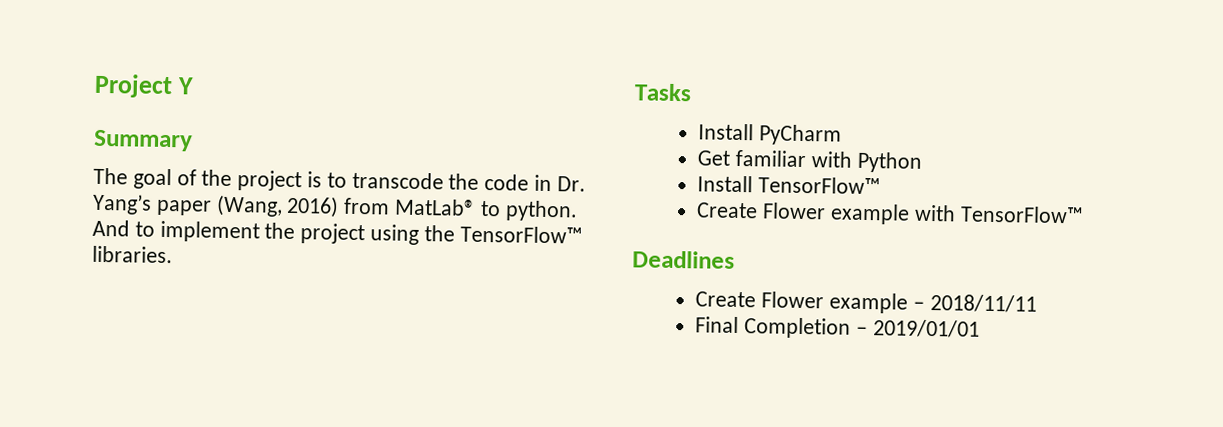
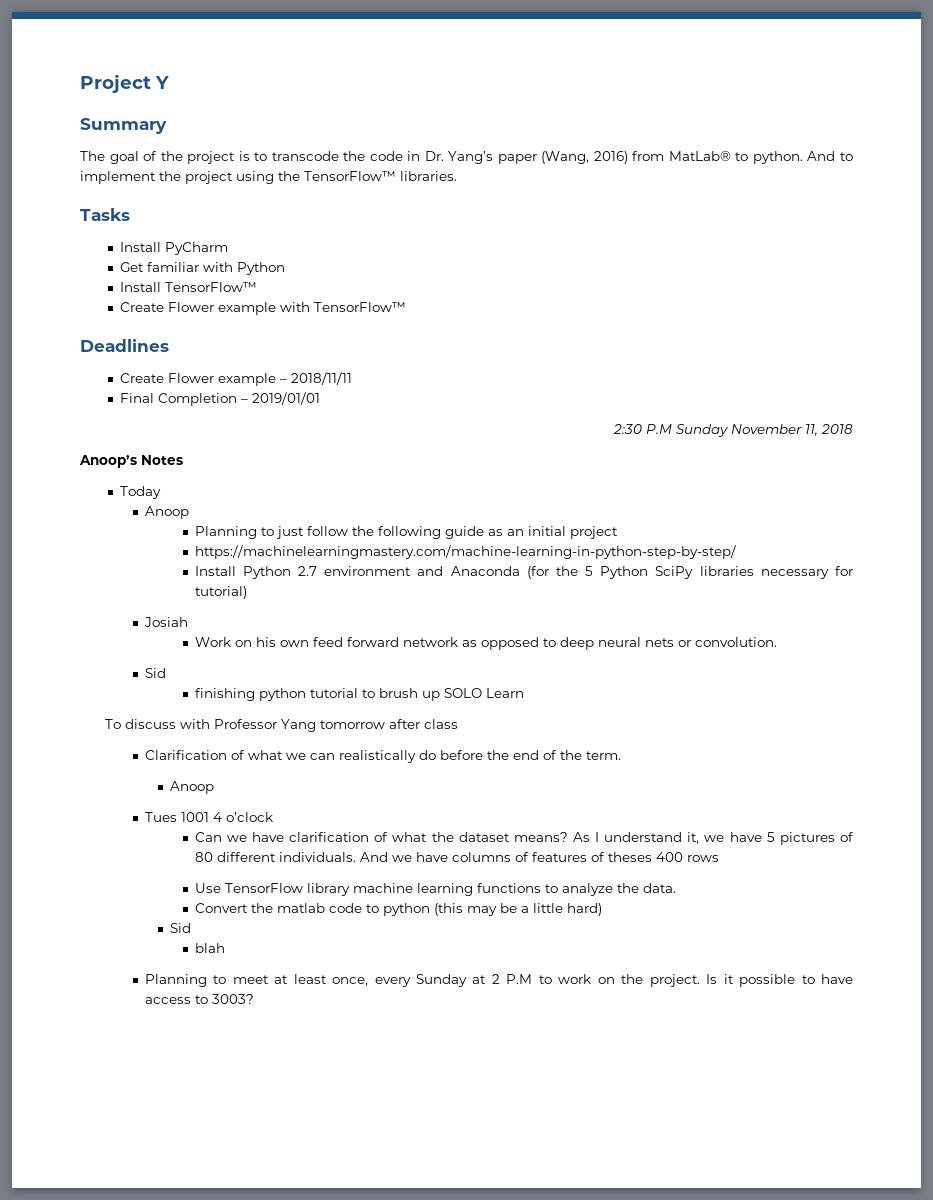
(980, 328) none -> [613,424,853,437] [79,455,183,468] [119,486,161,499] [144,506,189,519] [194,526,618,539] [194,545,736,559] [194,566,854,579] [194,586,247,599] [143,617,188,627] [194,637,777,650] [144,668,166,678] [194,688,524,701] [104,719,458,732] [144,750,621,763] [169,781,214,794] [144,812,273,822] [194,832,855,845] [194,852,719,862] [194,883,676,896] [194,903,602,916] [169,923,191,933] [194,943,225,953] [144,974,853,987] [144,994,254,1004] // 2:30 P.M Sunday November 11, 2018 // Anoop’s Notes // Today // Anoop // Planning to just follow the following guide as an initial project // https://machinelearningmastery.com/machine-learning-in-python-step-by-step/ // Install Python 2.7 environment and Anaconda (for the 5 Python SciPy libraries necessary for tutorial) // Josiah // Work on his own feed forward network as opposed to deep neural nets or convolution. // Sid // finishing python tutorial to brush up SOLO Learn // To discuss with Professor Yang tomorrow after class // Clarification of what we can realistically do before the end of the term. // Anoop // Tues 1001 4 o’clock // Can we have clarification of what the dataset means? As I understand it, we have 5 pictures of 80 different individuals. And we have columns of features of theses 400 rows // Use TensorFlow library machine learning functions to analyze the data. // Convert the matlab code to python (this may be a little hard) // Sid // blah // Planning to meet at least once, every Sunday at 2 P.M to work on the project. Is it possible to have access to 3003?

